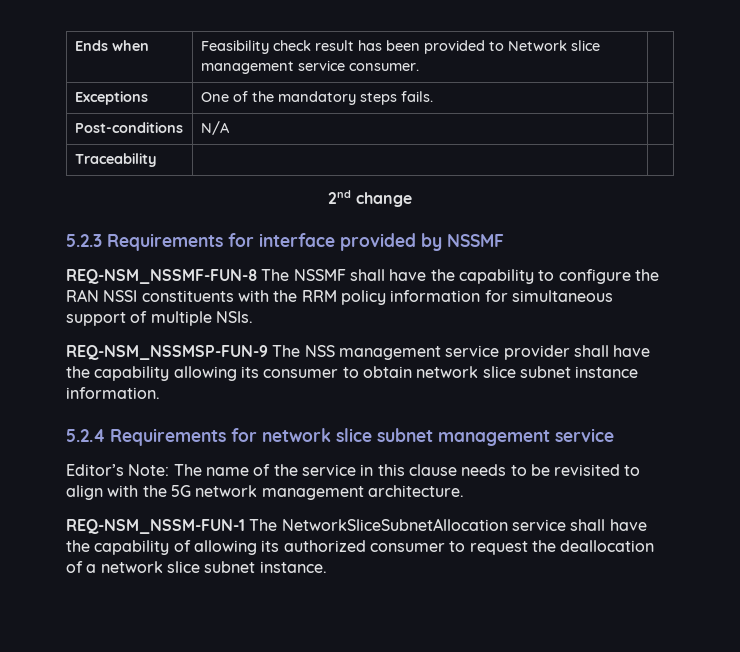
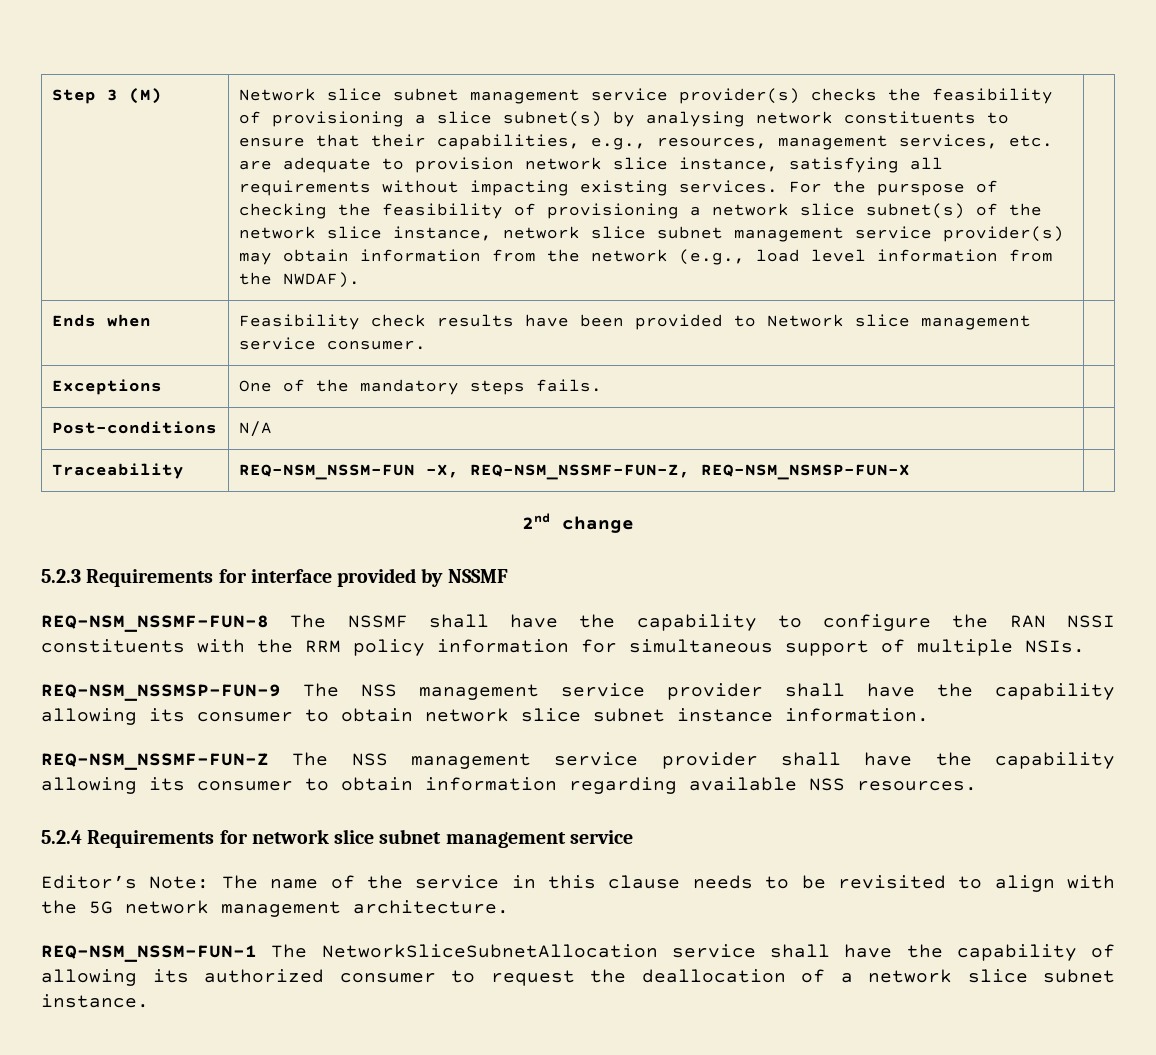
(74, 45) none -> [51,88,162,104] [238,88,1053,104] [238,111,1009,127] [238,134,1053,150] [238,157,943,173] [238,180,998,196] [238,203,1042,219] [238,226,1064,242] [238,249,1053,265] [238,272,360,288] Step 3 (M) | Network slice subnet management service provider(s) checks the feasibility of provisioning a slice subnet(s) by analysing network constituents to ensure that their capabilities, e.g., resources, management services, etc. are adequate to provision network slice instance, satisfying all requirements without impacting existing services. For the purspose of checking the feasibility of provisioning a network slice subnet(s) of the network slice instance, network slice subnet management service provider(s) may obtain information from the network (e.g., load level information from the NWDAF). | //
[314,40,382,51] result has -> [436,314,569,327] results have
(157, 160) none -> [238,464,910,480] REQ-NSM_NSSM-FUN –X, REQ-NSM_NSSMF-FUN-Z, REQ-NSM_NSMSP-FUN-X
(160, 393) none -> [41,752,1116,770] [41,777,977,794] // REQ-NSM_NSSMF-FUN-Z The NSS management service provider shall have the capability allowing its consumer to obtain information regarding available NSS resources.

